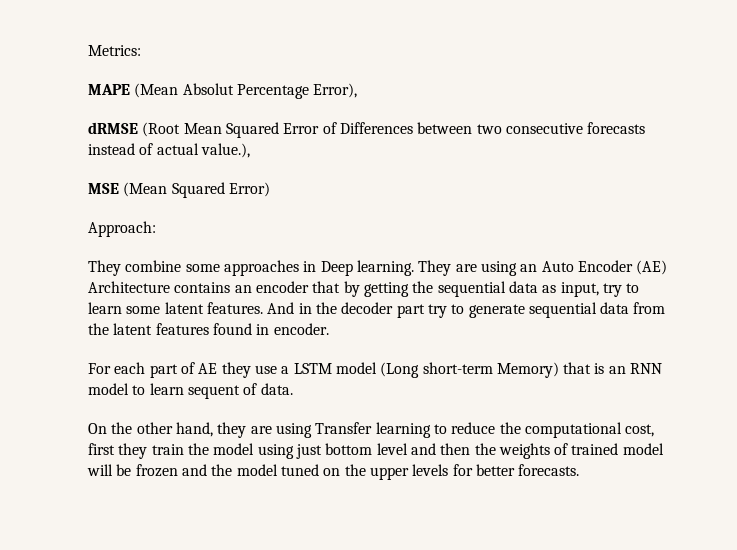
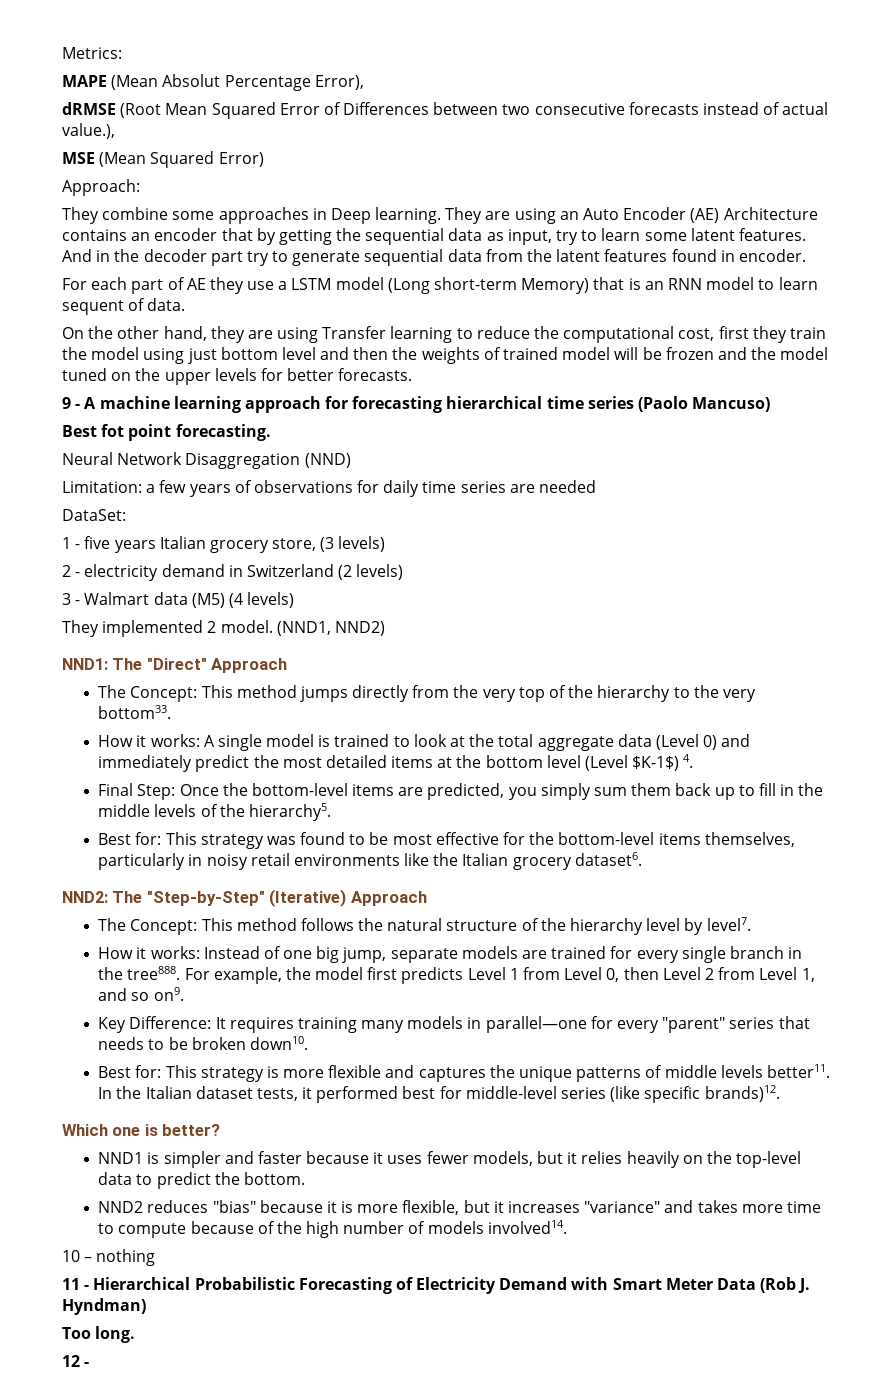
(580, 470) none -> [62,396,771,413] [62,424,271,441] [62,452,351,469] [62,480,597,497] [62,509,126,521] [62,536,386,553] [62,564,404,581] [62,592,295,608] [62,620,385,637] [62,658,288,673] [98,685,756,702] [98,705,172,719] [98,734,751,751] [98,754,694,772] [98,783,824,800] [98,803,331,821] [98,832,795,849] [98,852,642,870] [62,889,427,907] [98,917,751,935] [98,946,803,963] [98,966,815,984] [98,987,184,1001] [98,1016,810,1033] [98,1036,308,1050] [98,1064,830,1082] [98,1085,780,1103] [62,1124,221,1136] [98,1151,802,1168] [98,1172,305,1189] [98,1200,821,1215] [98,1220,567,1238] [62,1249,156,1266] [62,1277,811,1294] [62,1298,146,1315] [62,1326,136,1343] [62,1355,90,1367] // 9 - A machine learning approach for forecasting hierarchical time series (Paolo Mancuso) // Best fot point forecasting. // Neural Network Disaggregation (NND) // Limitation: a few years of observations for daily time series are needed // DataSet: // 1 - five years Italian grocery store, (3 levels) // 2 - electricity demand in Switzerland (2 levels) // 3 - Walmart data (M5) (4 levels) // They implemented 2 model. (NND1, NND2) // NND1: The "Direct" Approach // The Concept: This method jumps directly from the very top of the hierarchy to the very bottom33. // How it works: A single model is trained to look at the total aggregate data (Level 0) and immediately predict the most detailed items at the bottom level (Level $K-1$) 4. // Final Step: Once the bottom-level items are predicted, you simply sum them back up to fill in the middle levels of the hierarchy5. // Best for: This strategy was found to be most effective for the bottom-level items themselves, particularly in noisy retail environments like the Italian grocery dataset6. // NND2: The "Step-by-Step" (Iterative) Approach // The Concept: This method follows the natural structure of the hierarchy level by level7. // How it works: Instead of one big jump, separate models are trained for every single branch in the tree888. For example, the model first predicts Level 1 from Level 0, then Level 2 from Level 1, and so on9. // Key Difference: It requires training many models in parallel—one for every "parent" series that needs to be broken down10. // Best for: This strategy is more flexible and captures the unique patterns of middle levels better11. In the Italian dataset tests, it performed best for middle-level series (like specific brands)12. // Which one is better? // NND1 is simpler and faster because it uses fewer models, but it relies heavily on the top-level data to predict the bottom. // NND2 reduces "bias" because it is more flexible, but it increases "variance" and takes more time to compute because of the high number of models involved14. // 10 – nothing // 11 - Hierarchical Probabilistic Forecasting of Electricity Demand with Smart Meter Data (Rob J. Hyndman) // Too long. // 12 -

